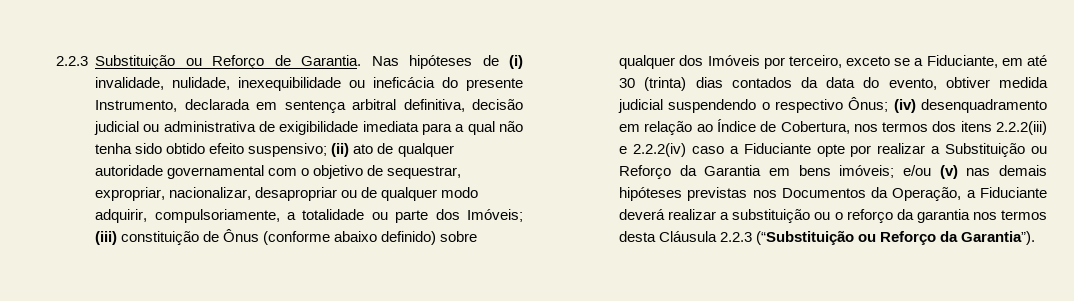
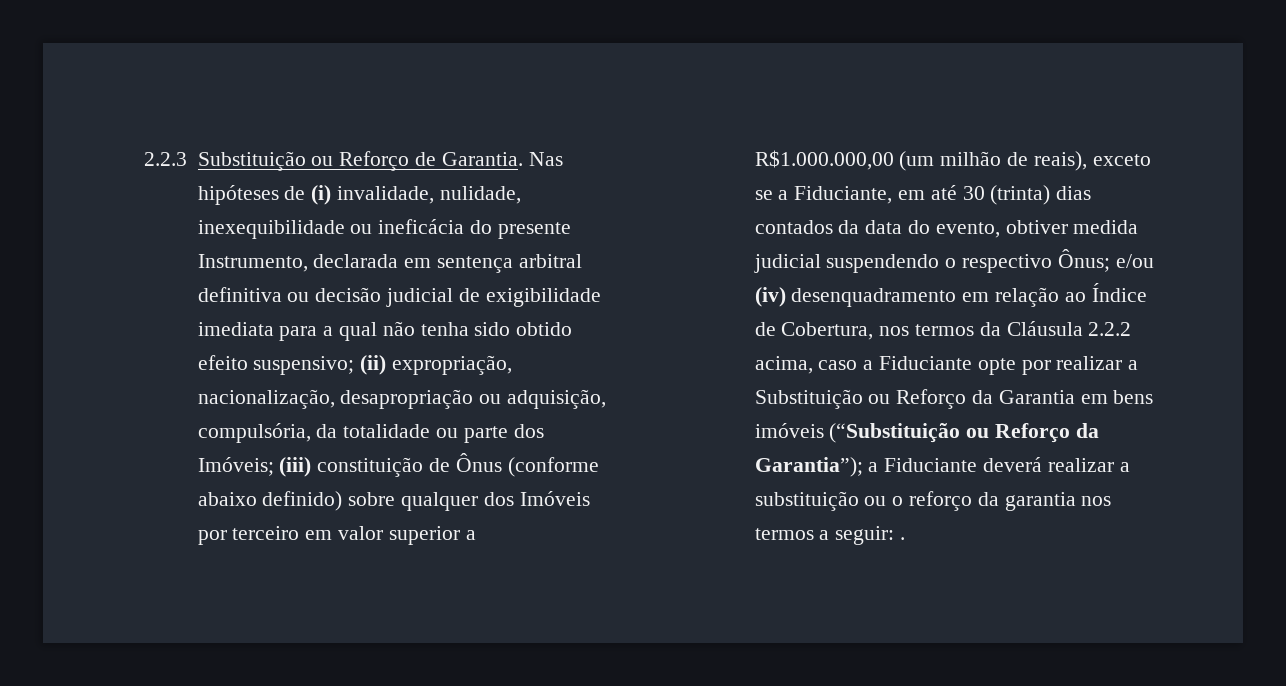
[403,99,523,112] [94,121,256,135] definitiva, decisão judicial ou administrativa -> [197,287,453,307] definitiva ou decisão judicial
[353,143,454,157] [95,165,462,179] [95,187,479,201] [95,209,296,223] ato de qualquer autoridade governamental com o objetivo de sequestrar, expropriar, nacionalizar, desapropriar ou de qualquer modo adquirir, compulsoriamente, a -> [391,355,512,375] [197,389,606,409] [197,423,338,443] expropriação, nacionalização, desapropriação ou adquisição, compulsória, da
[788,55,842,68] terceiro, -> [232,526,476,545] [754,150,1087,171] terceiro em valor superior a R$1.000.000,00 (um milhão de reais),
(889, 104) none -> [1115,254,1154,268] e/ou
[932,121,1047,135] [619,143,687,157] dos itens 2.2.2(iii) e 2.2.2(iv) -> [979,321,1132,336] [754,356,813,374] da Cláusula 2.2.2 acima,
[839,165,1047,179] [619,187,962,201] imóveis; e/ou (v) nas demais hipóteses previstas nos Documentos da Operação, -> [754,423,1099,443] [754,457,863,477] imóveis (“Substituição ou Reforço da Garantia”);
[619,230,1036,245] desta Cláusula 2.2.3 (“Substituição ou Reforço da Garantia”). -> [819,526,905,545] a seguir: .

